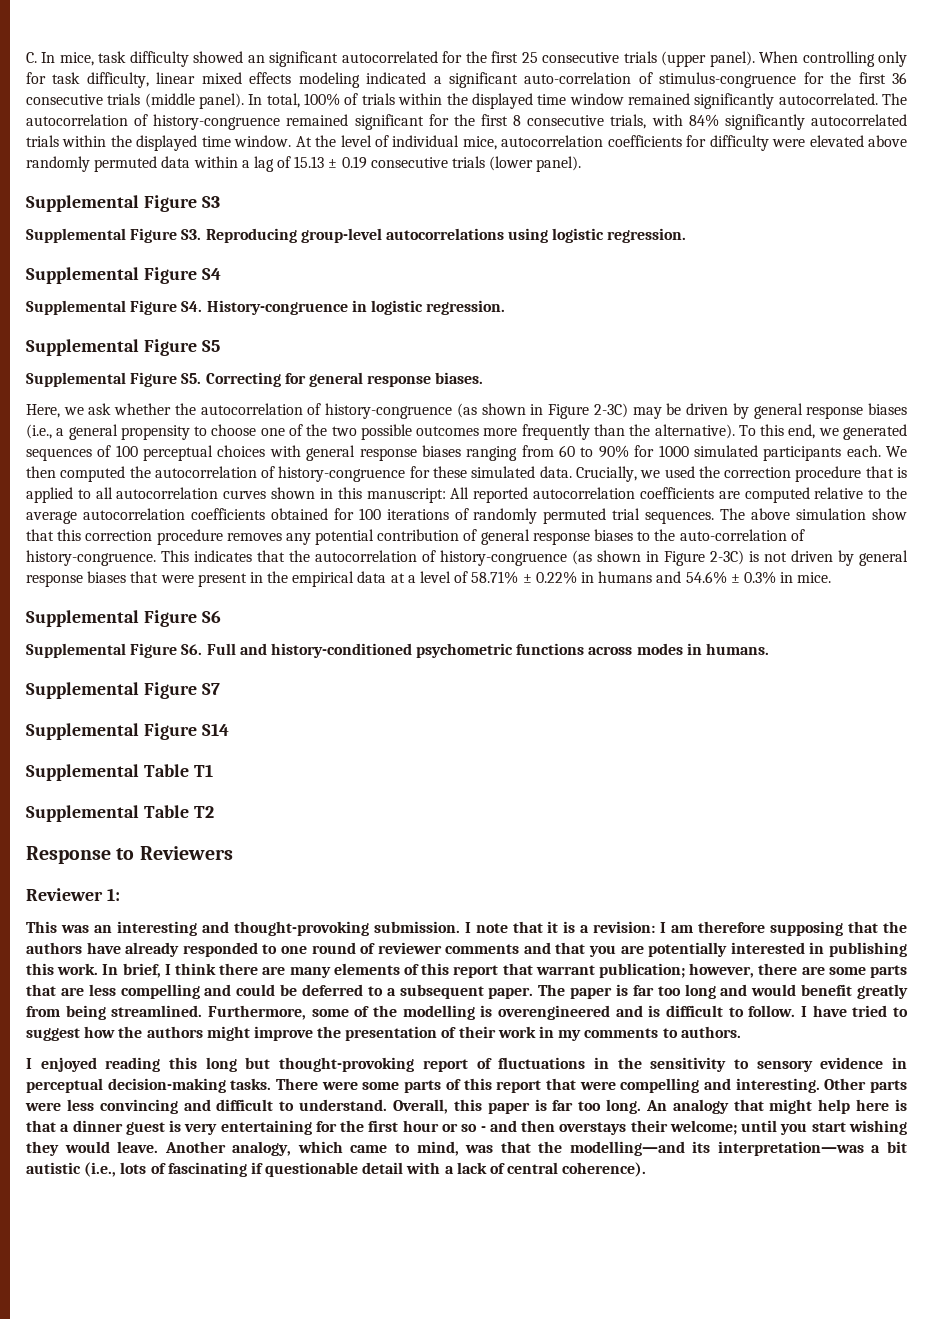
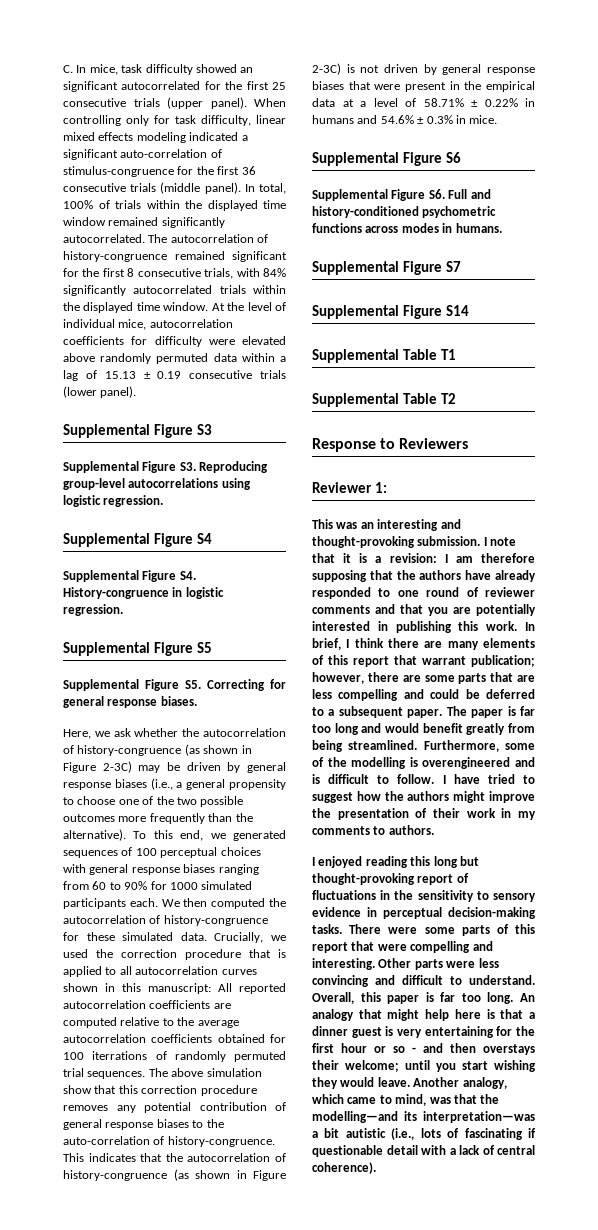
[386,509,449,520] iterations -> [92,1051,148,1060] iterrations

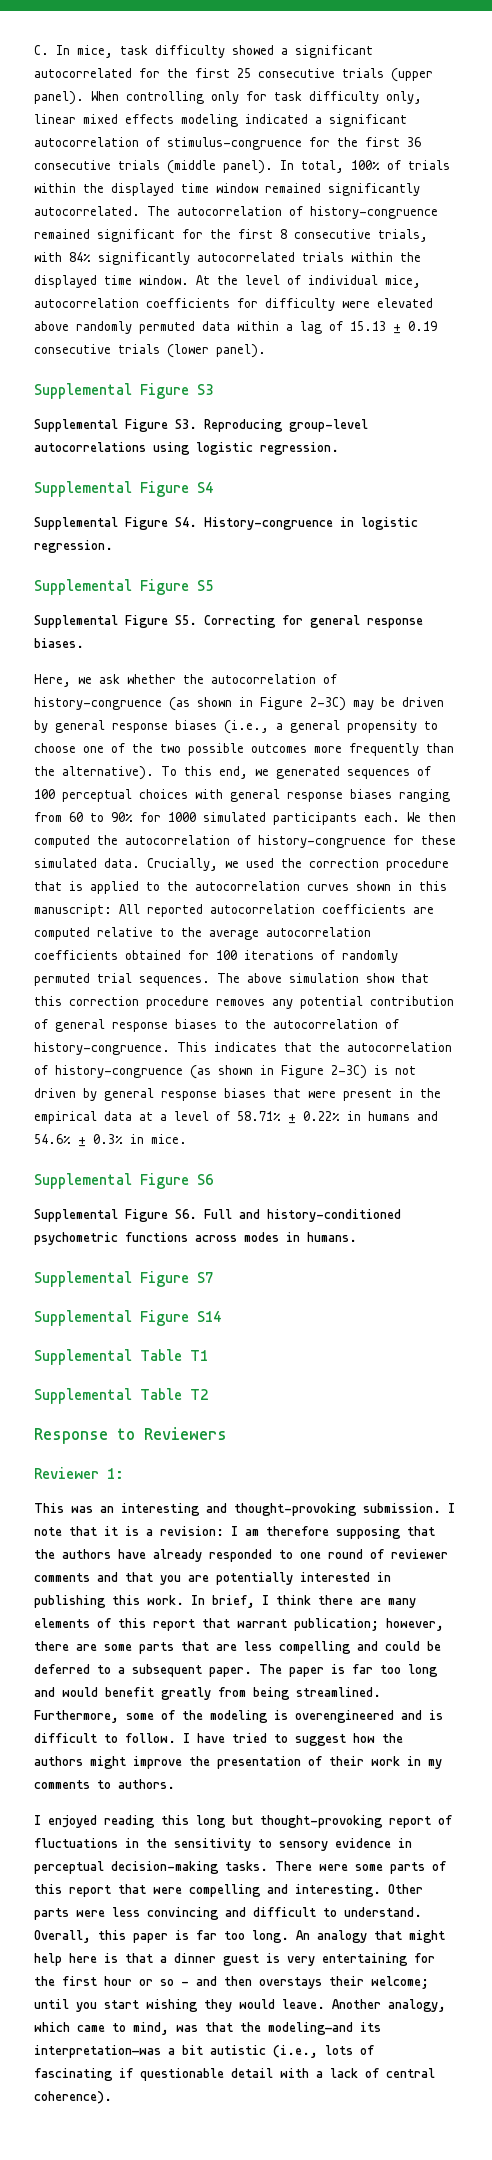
[240,67,254,73] an -> [281,48,288,55] a
[201,115,251,126] difficulty, -> [309,91,422,104] difficulty only,
[120,149,208,158] auto-correlation -> [34,137,139,147] autocorrelation
[119,966,132,975] all -> [167,881,188,891] the
[92,1051,148,1060] iterrations -> [244,950,314,960] iterations
[63,1136,150,1145] auto-correlation -> [273,1019,378,1029] autocorrelation
[351,757,407,769] modelling -> [210,1710,268,1723] modeling
[312,1111,398,1123] modelling—and -> [268,2022,353,2035] modeling—and

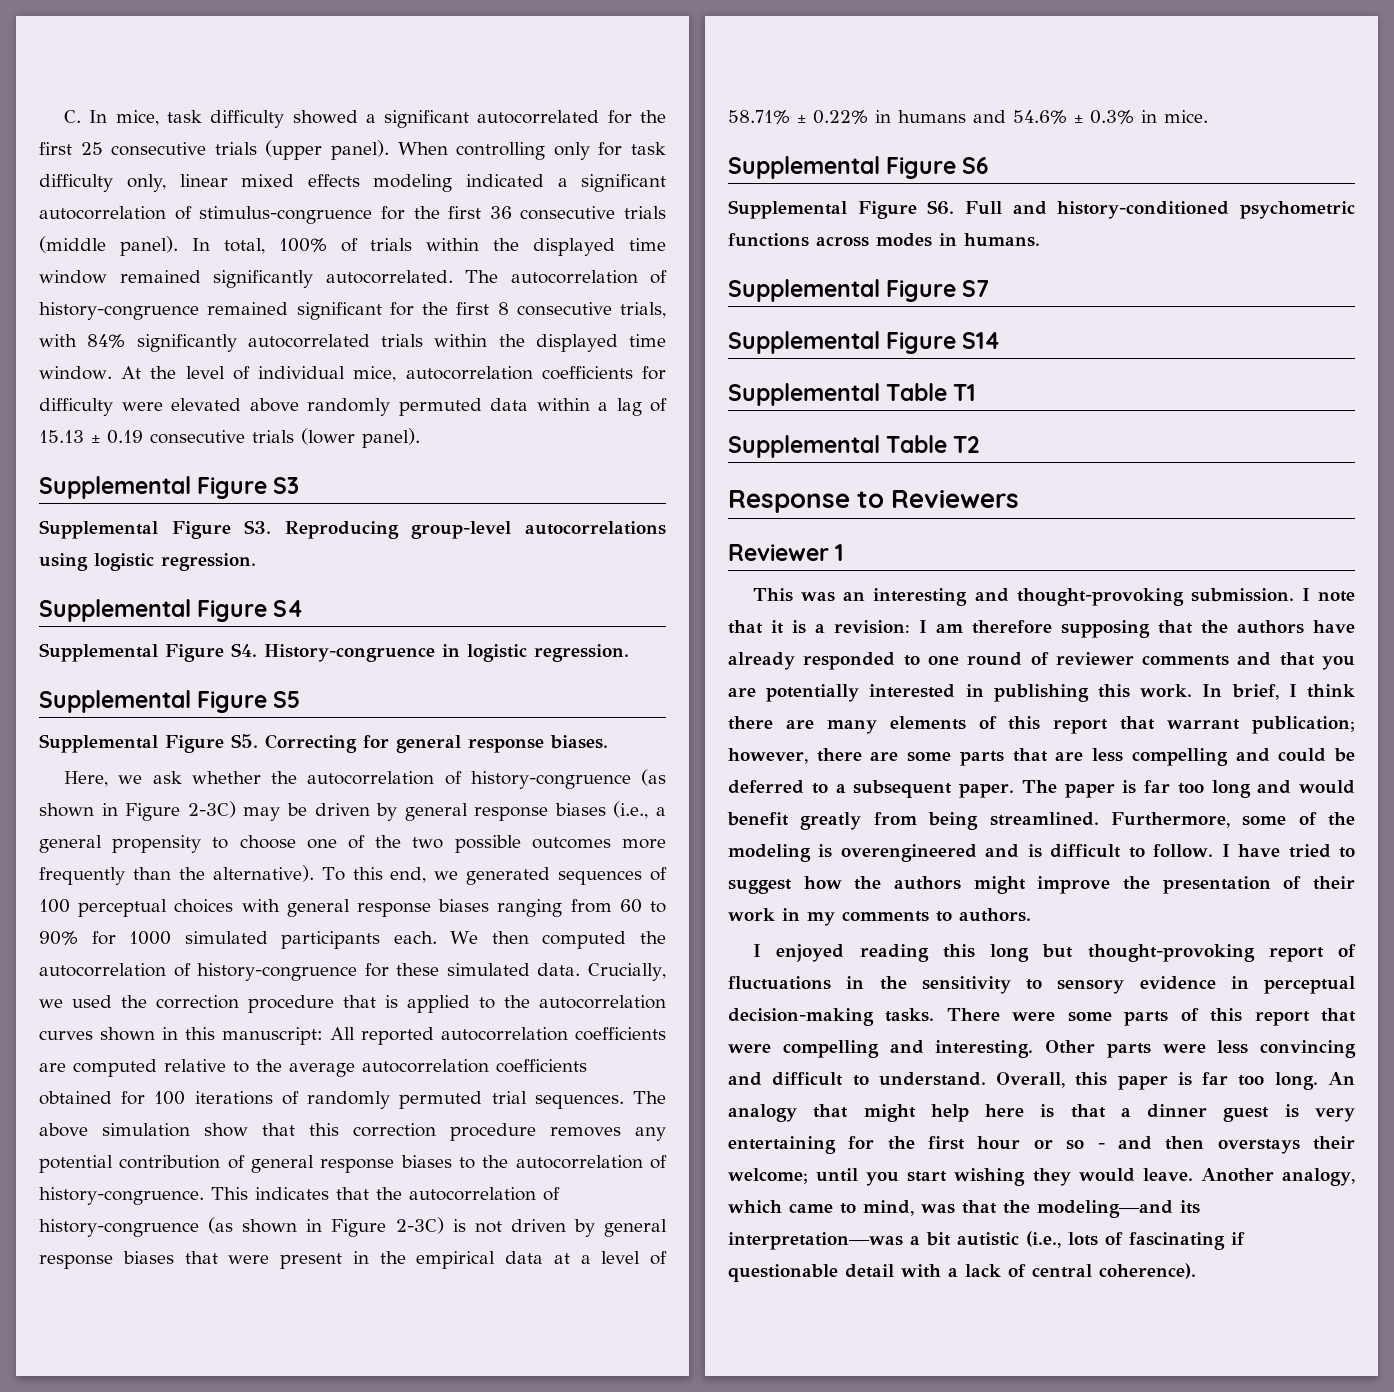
[107,1468,124,1479] 1: -> [835,544,844,561] 1

